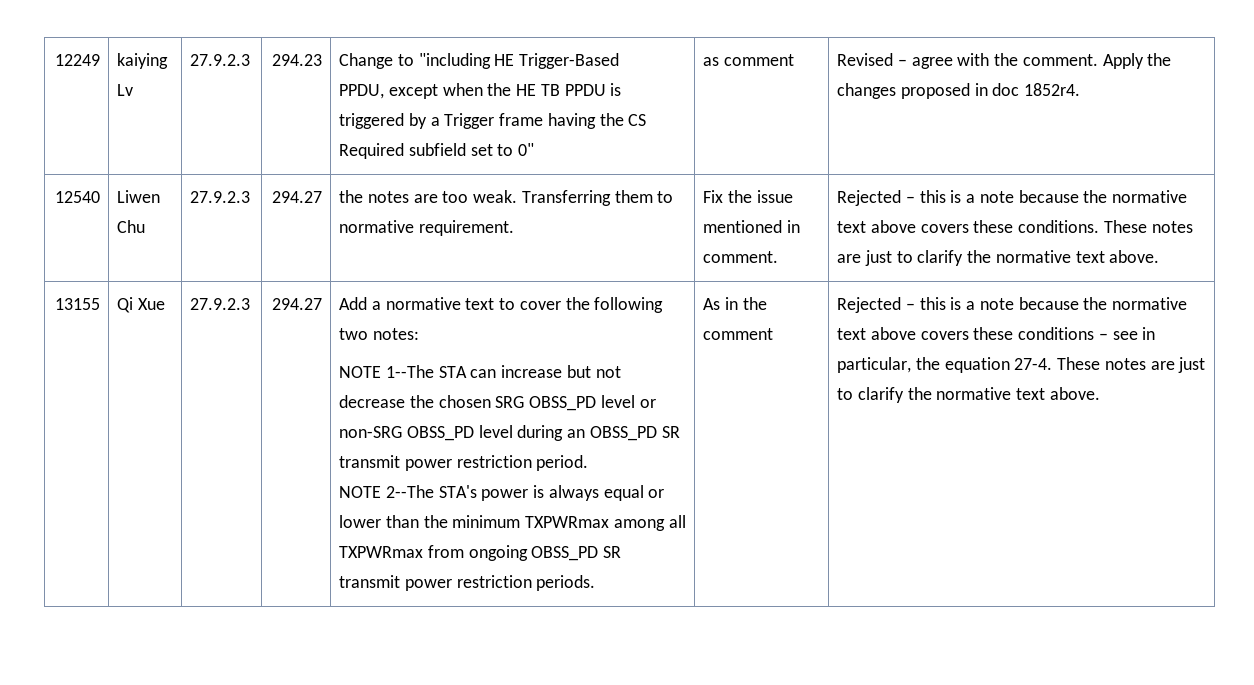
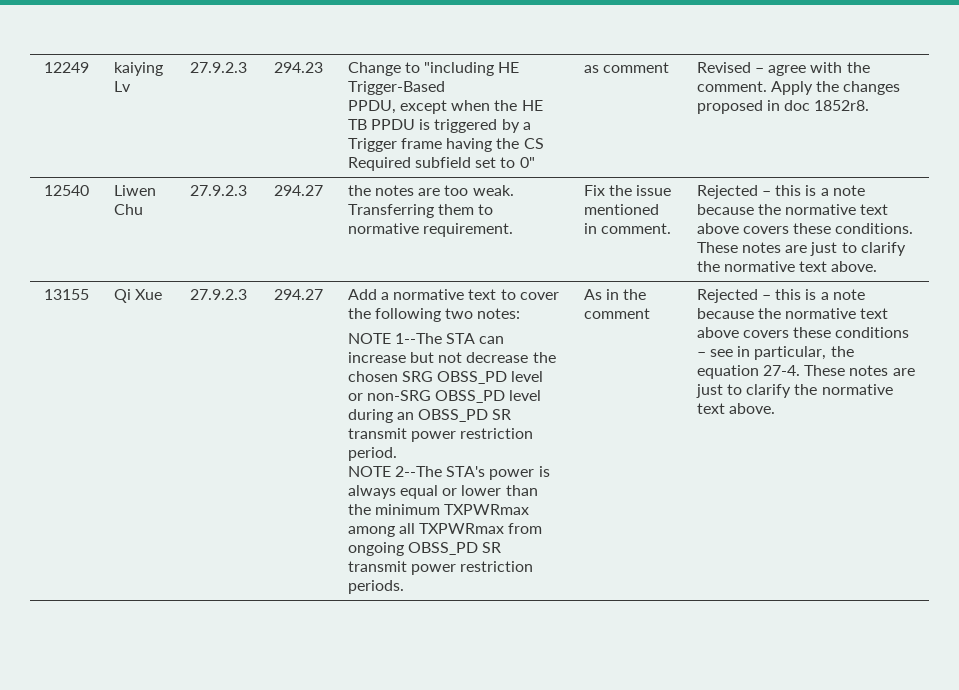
[1024,83,1081,96] 1852r4. -> [814,100,870,111] 1852r8.

